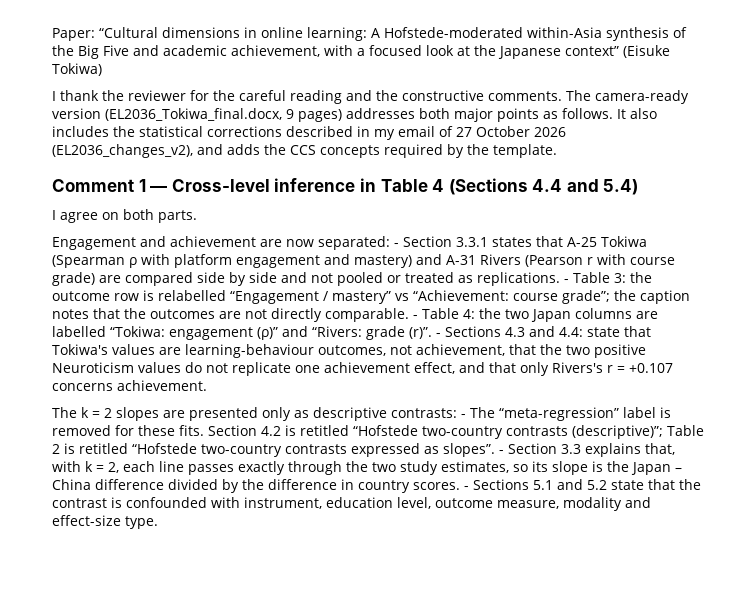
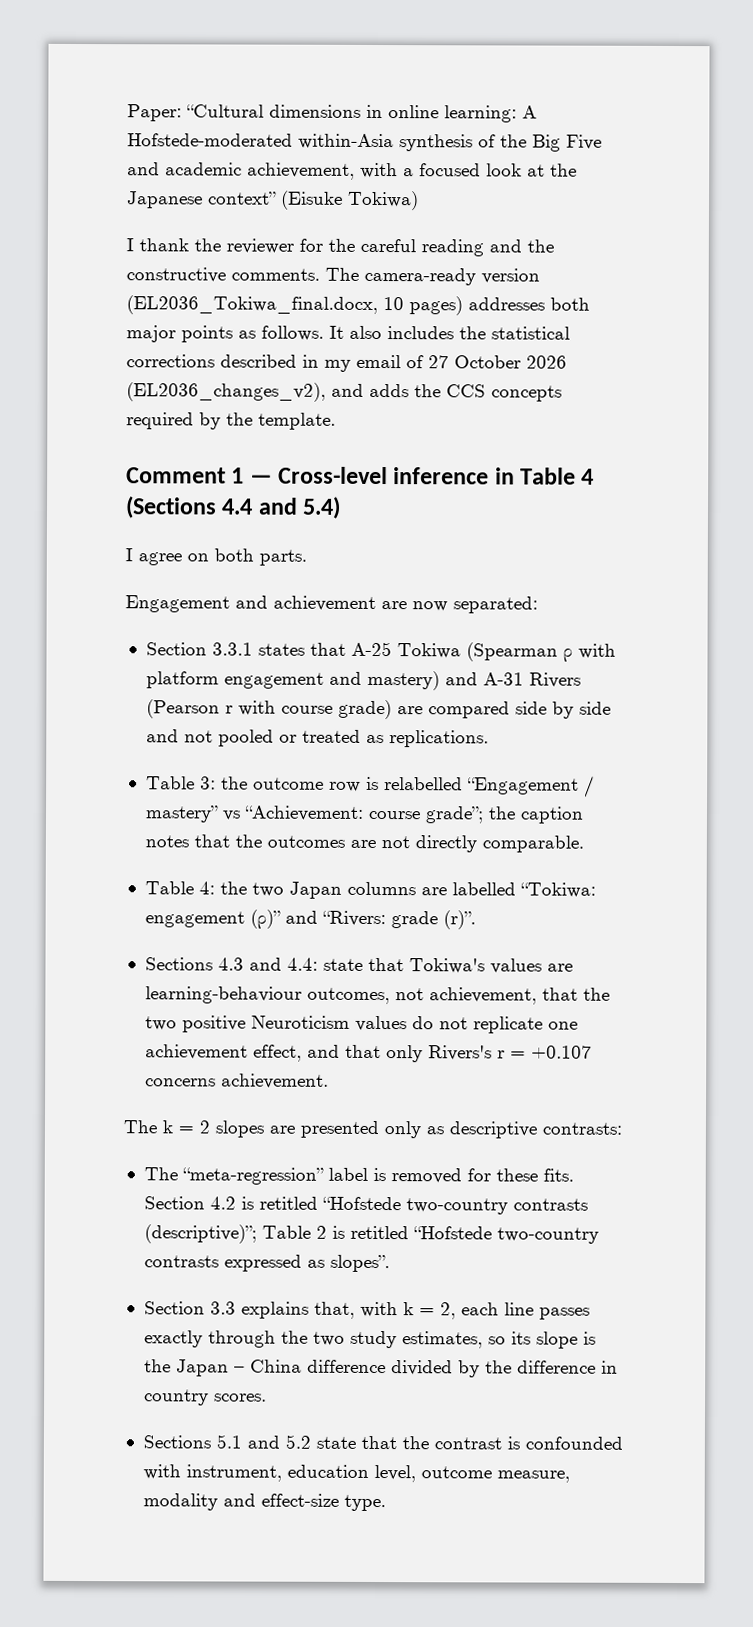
[285,109,294,119] 9 -> [383,297,404,311] 10
[394,243,399,247] - -> (538, 605) //
[564,279,569,283] - -> (489, 739) //
[413,315,418,319] - -> (584, 844) //
[435,333,441,337] - -> (476, 920) //
[461,414,466,418] - -> (622, 1128) //
[499,450,504,454] - -> (390, 1263) //
[464,486,469,490] - -> (267, 1397) //

